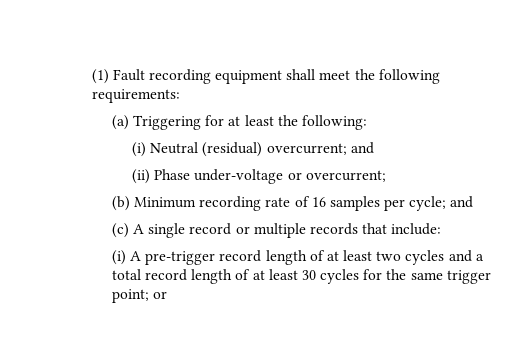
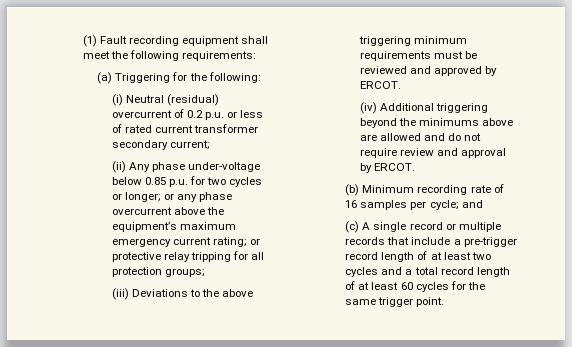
[228,115,274,126] at least -> (188, 76) none
[266,142,374,155] [132,169,386,184] overcurrent; and // (ii) Phase under-voltage or overcurrent; -> [111,109,264,120] [111,124,258,133] [111,140,210,150] [111,161,260,173] [111,176,263,187] [111,192,233,202] [111,207,224,215] [111,222,236,232] [111,237,260,247] [111,251,265,262] [111,267,205,277] [111,288,254,300] [358,36,467,46] [359,51,477,61] [359,66,497,76] [359,81,401,89] [359,102,488,114] [359,118,513,128] [359,133,482,141] [359,148,506,158] [359,163,415,173] overcurrent of 0.2 p.u. or less of rated current transformer secondary current; // (ii) Any phase under-voltage below 0.85 p.u. for two cycles or longer; or any phase overcurrent above the equipment’s maximum emergency current rating; or protective relay tripping for all protection groups; // (iii) Deviations to the above triggering minimum requirements must be reviewed and approved by ERCOT. // (iv) Additional triggering beyond the minimums above are allowed and do not require review and approval by ERCOT.
[391,223,442,235] [111,250,141,265] include: // (i) A -> [411,237,461,245] include a
[301,270,316,280] 30 -> [400,282,413,290] 60
[111,289,167,303] point; or -> [416,297,445,307] point.

